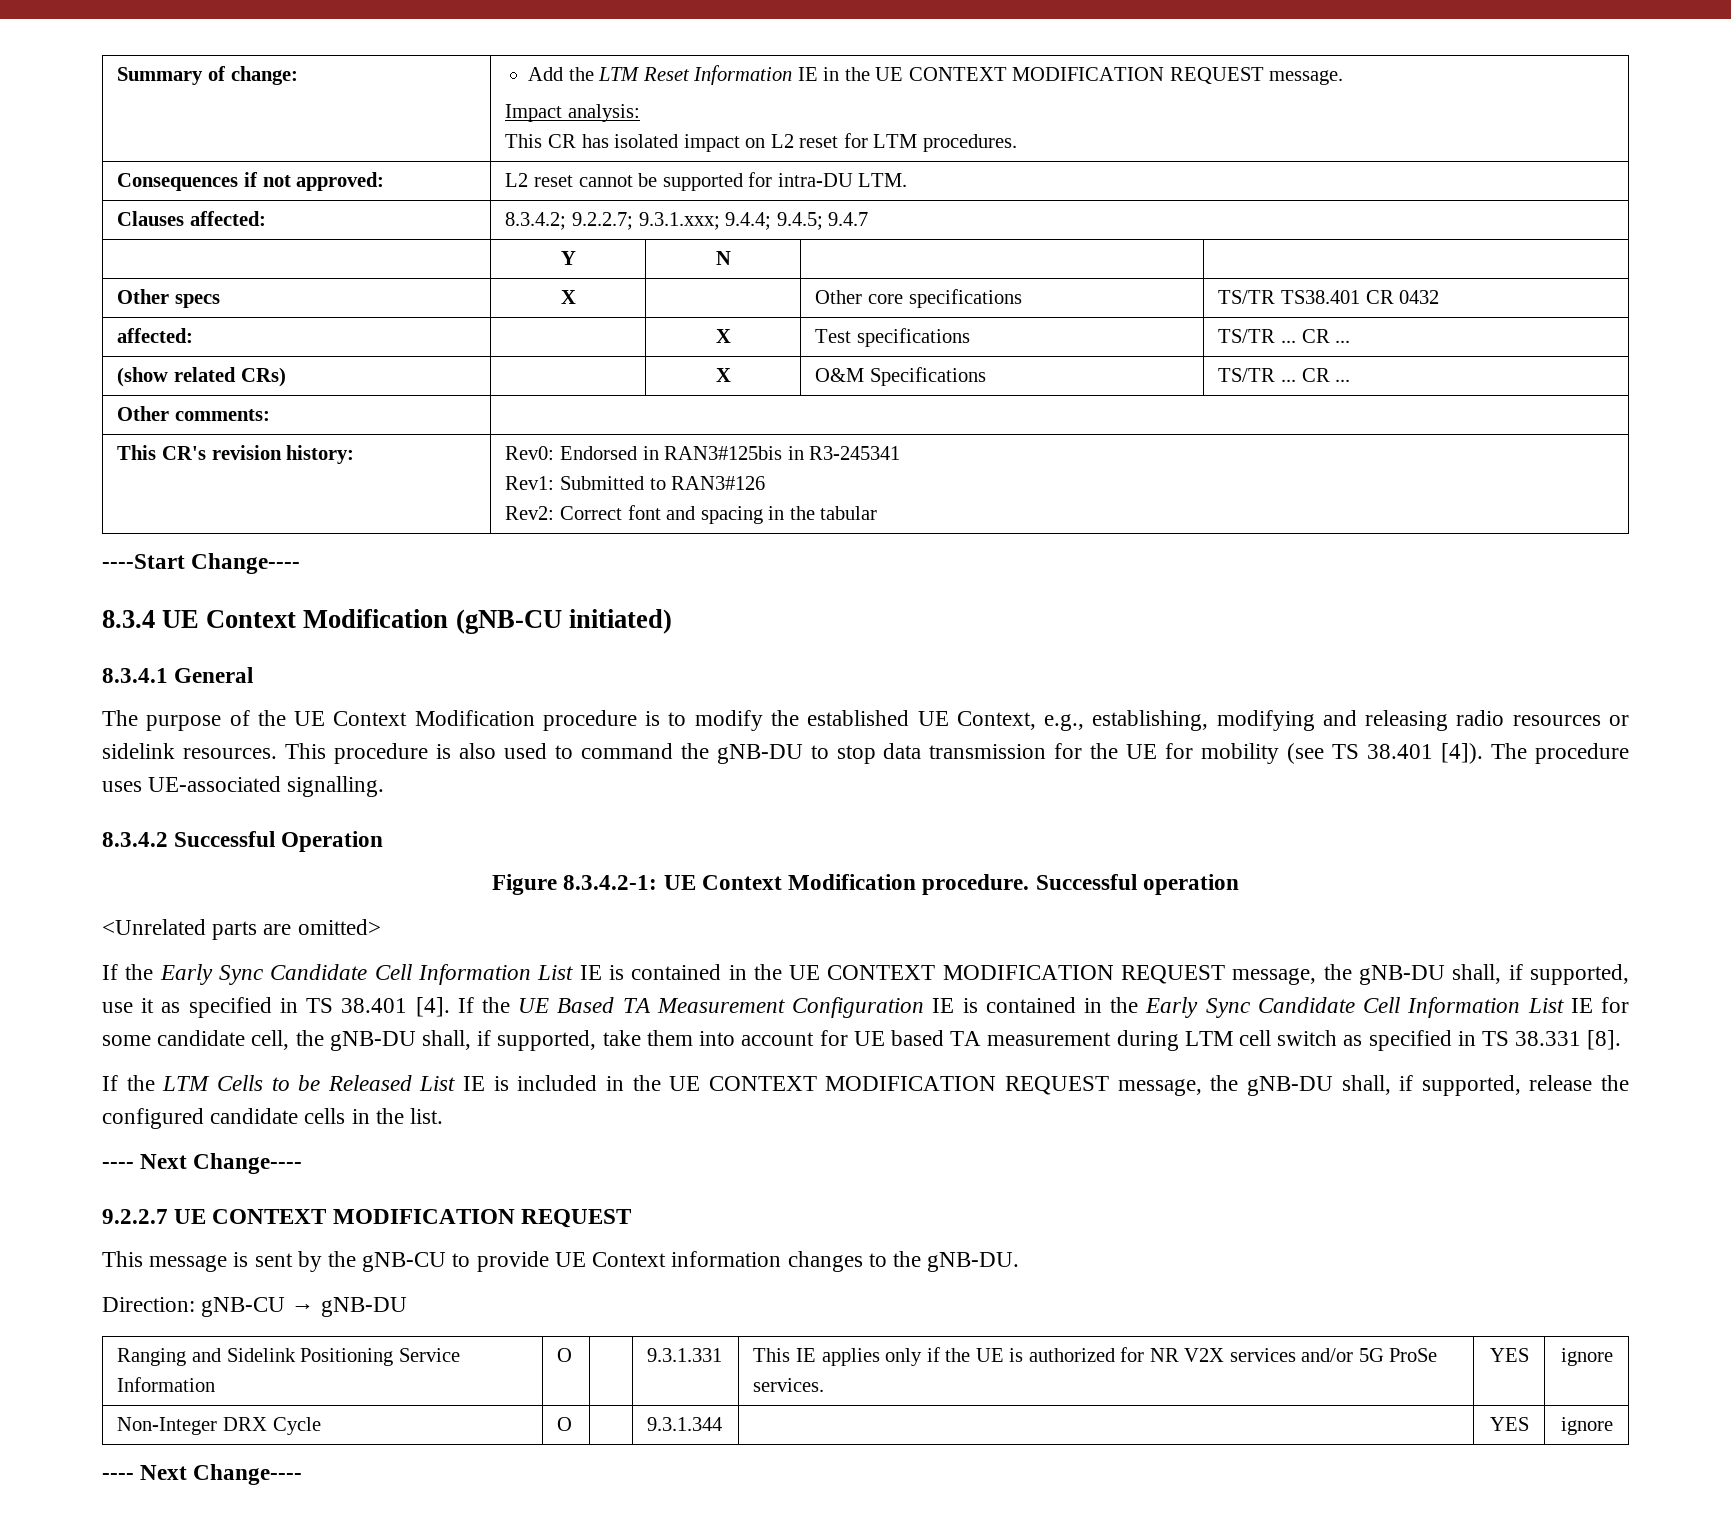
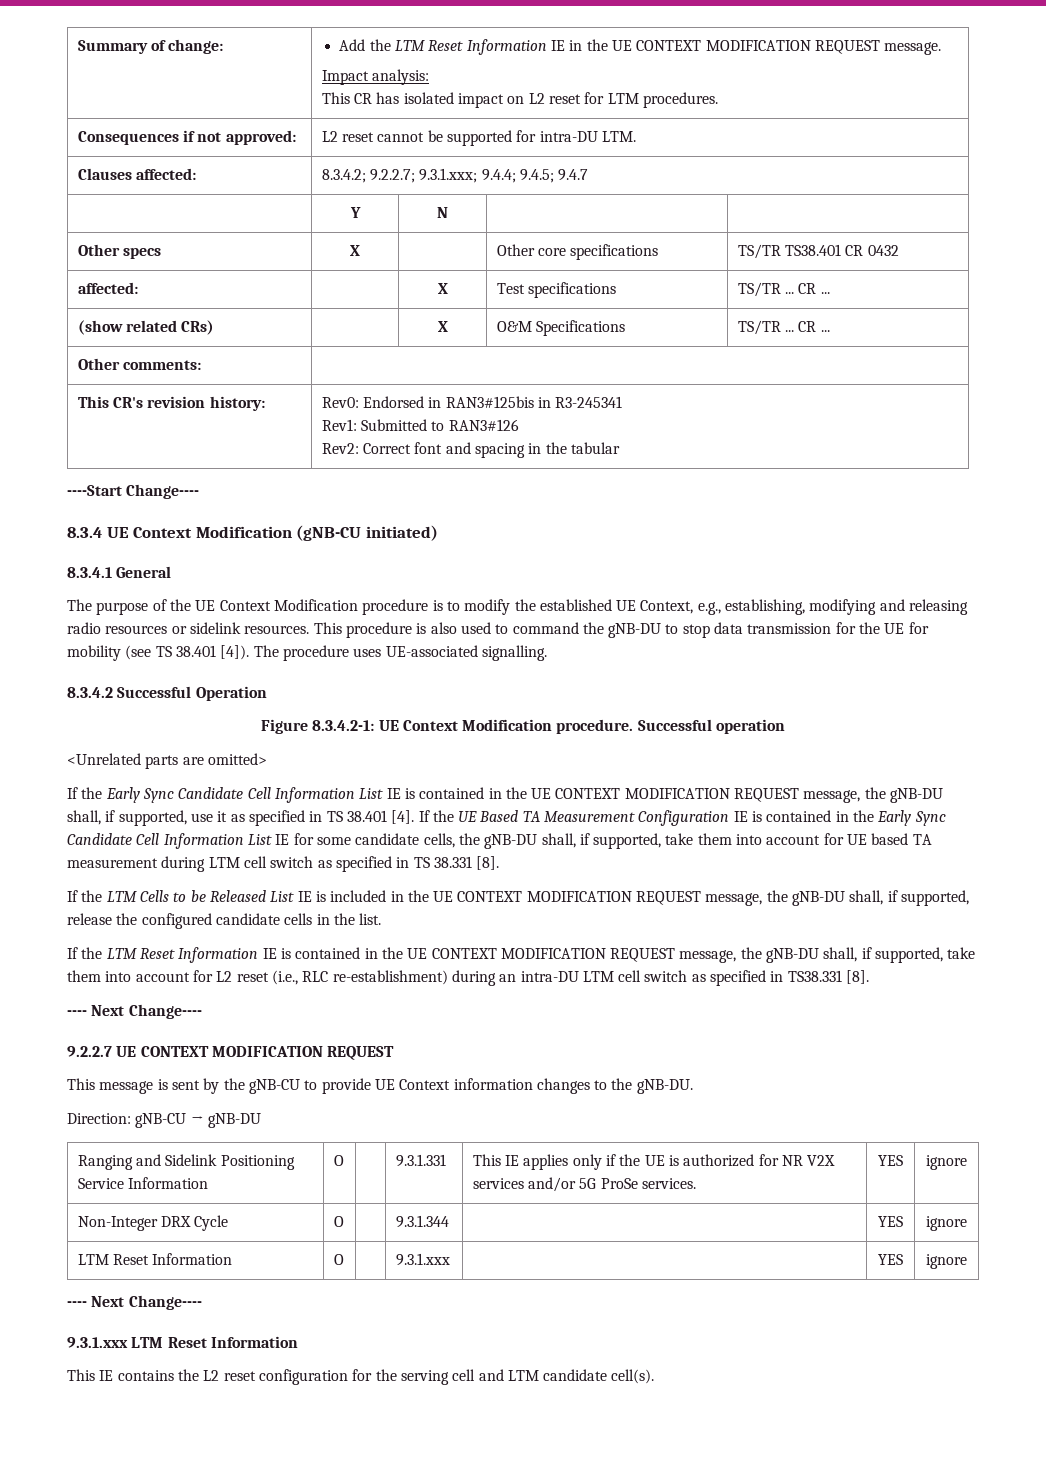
[251,1030,290,1050] cell, -> [423,833,455,848] cells,
(444, 1116) none -> [67,947,976,963] [67,970,870,986] // If the LTM Reset Information IE is contained in the UE CONTEXT MODIFICATION REQUEST message, the gNB-DU shall, if supported, take them into account for L2 reset (i.e., RLC re-establishment) during an intra-DU LTM cell switch as specified in TS38.331 [8].
[102,1464,303,1485] // ---- Next Change---- -> [77,1253,233,1265] [333,1254,344,1265] [395,1253,450,1266] [878,1254,903,1265] [926,1254,967,1269] [67,1295,202,1310] [67,1336,298,1348] [67,1369,655,1385] // LTM Reset Information | O | | 9.3.1.xxx | | YES | ignore // ---- Next Change---- // 9.3.1.xxx LTM Reset Information // This IE contains the L2 reset configuration for the serving cell and LTM candidate cell(s).

